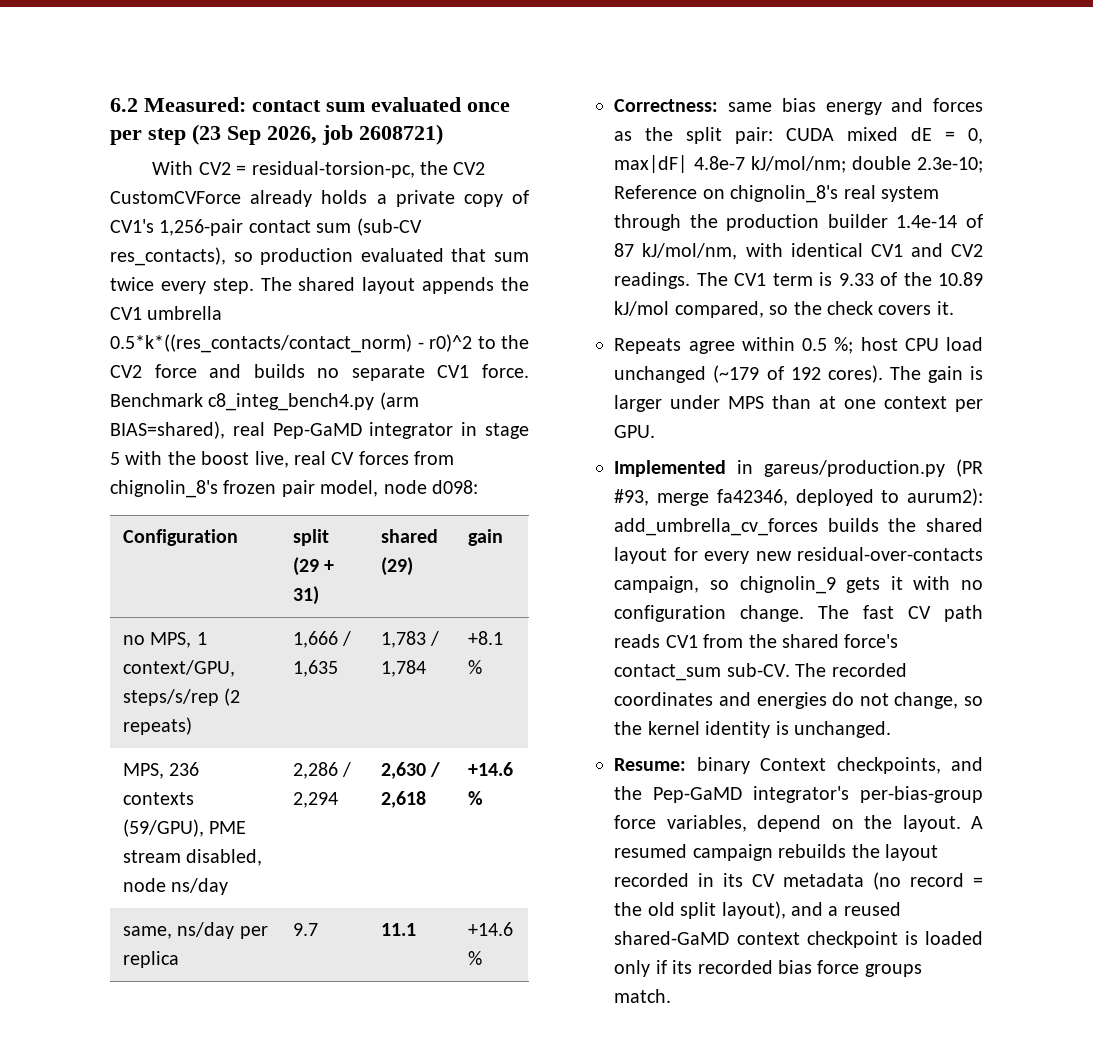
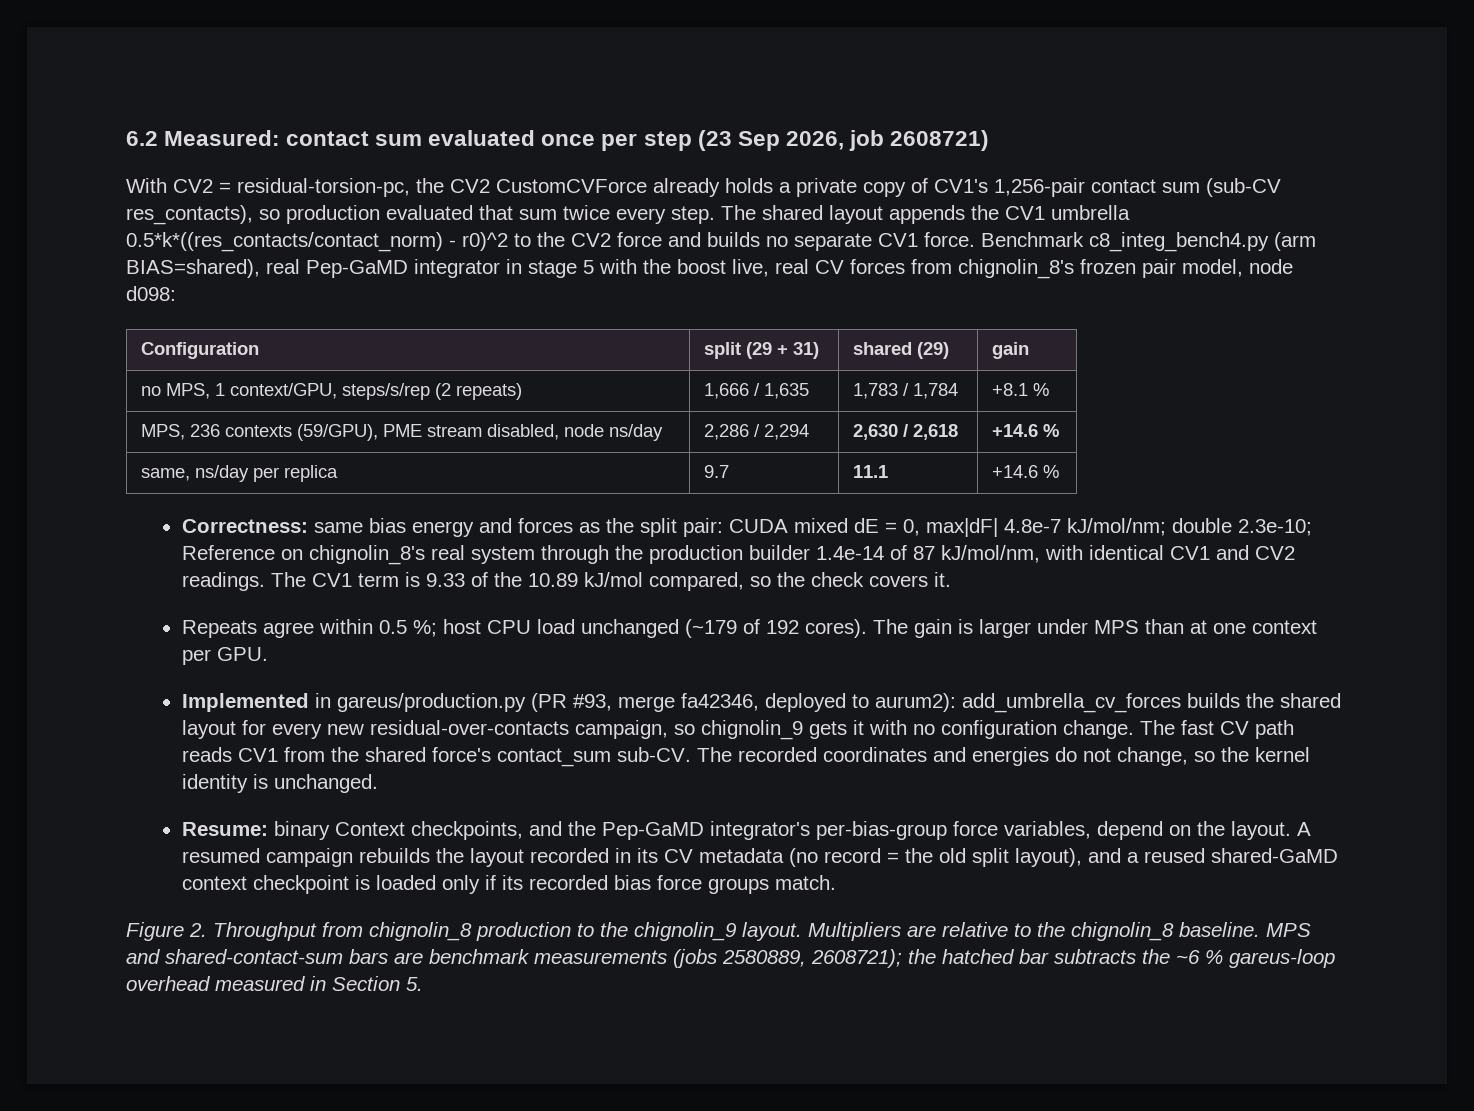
(672, 996) none -> [126,922,1311,941] [126,949,1335,968] [126,976,423,991] // Figure 2. Throughput from chignolin_8 production to the chignolin_9 layout. Multipliers are relative to the chignolin_8 baseline. MPS and shared-contact-sum bars are benchmark measurements (jobs 2580889, 2608721); the hatched bar subtracts the ~6 % gareus-loop overhead measured in Section 5.

